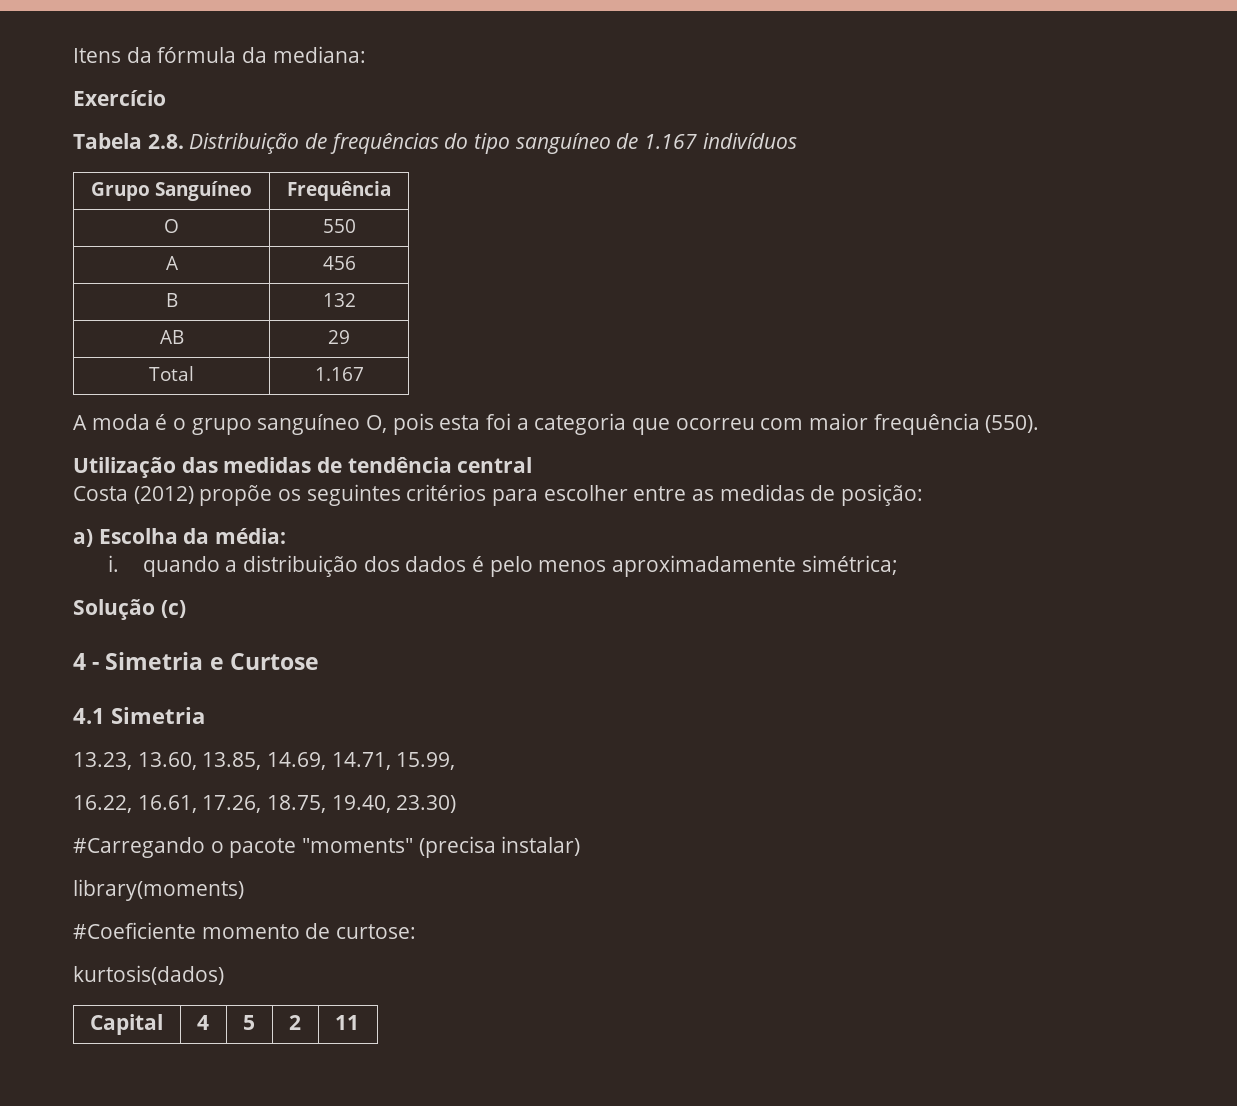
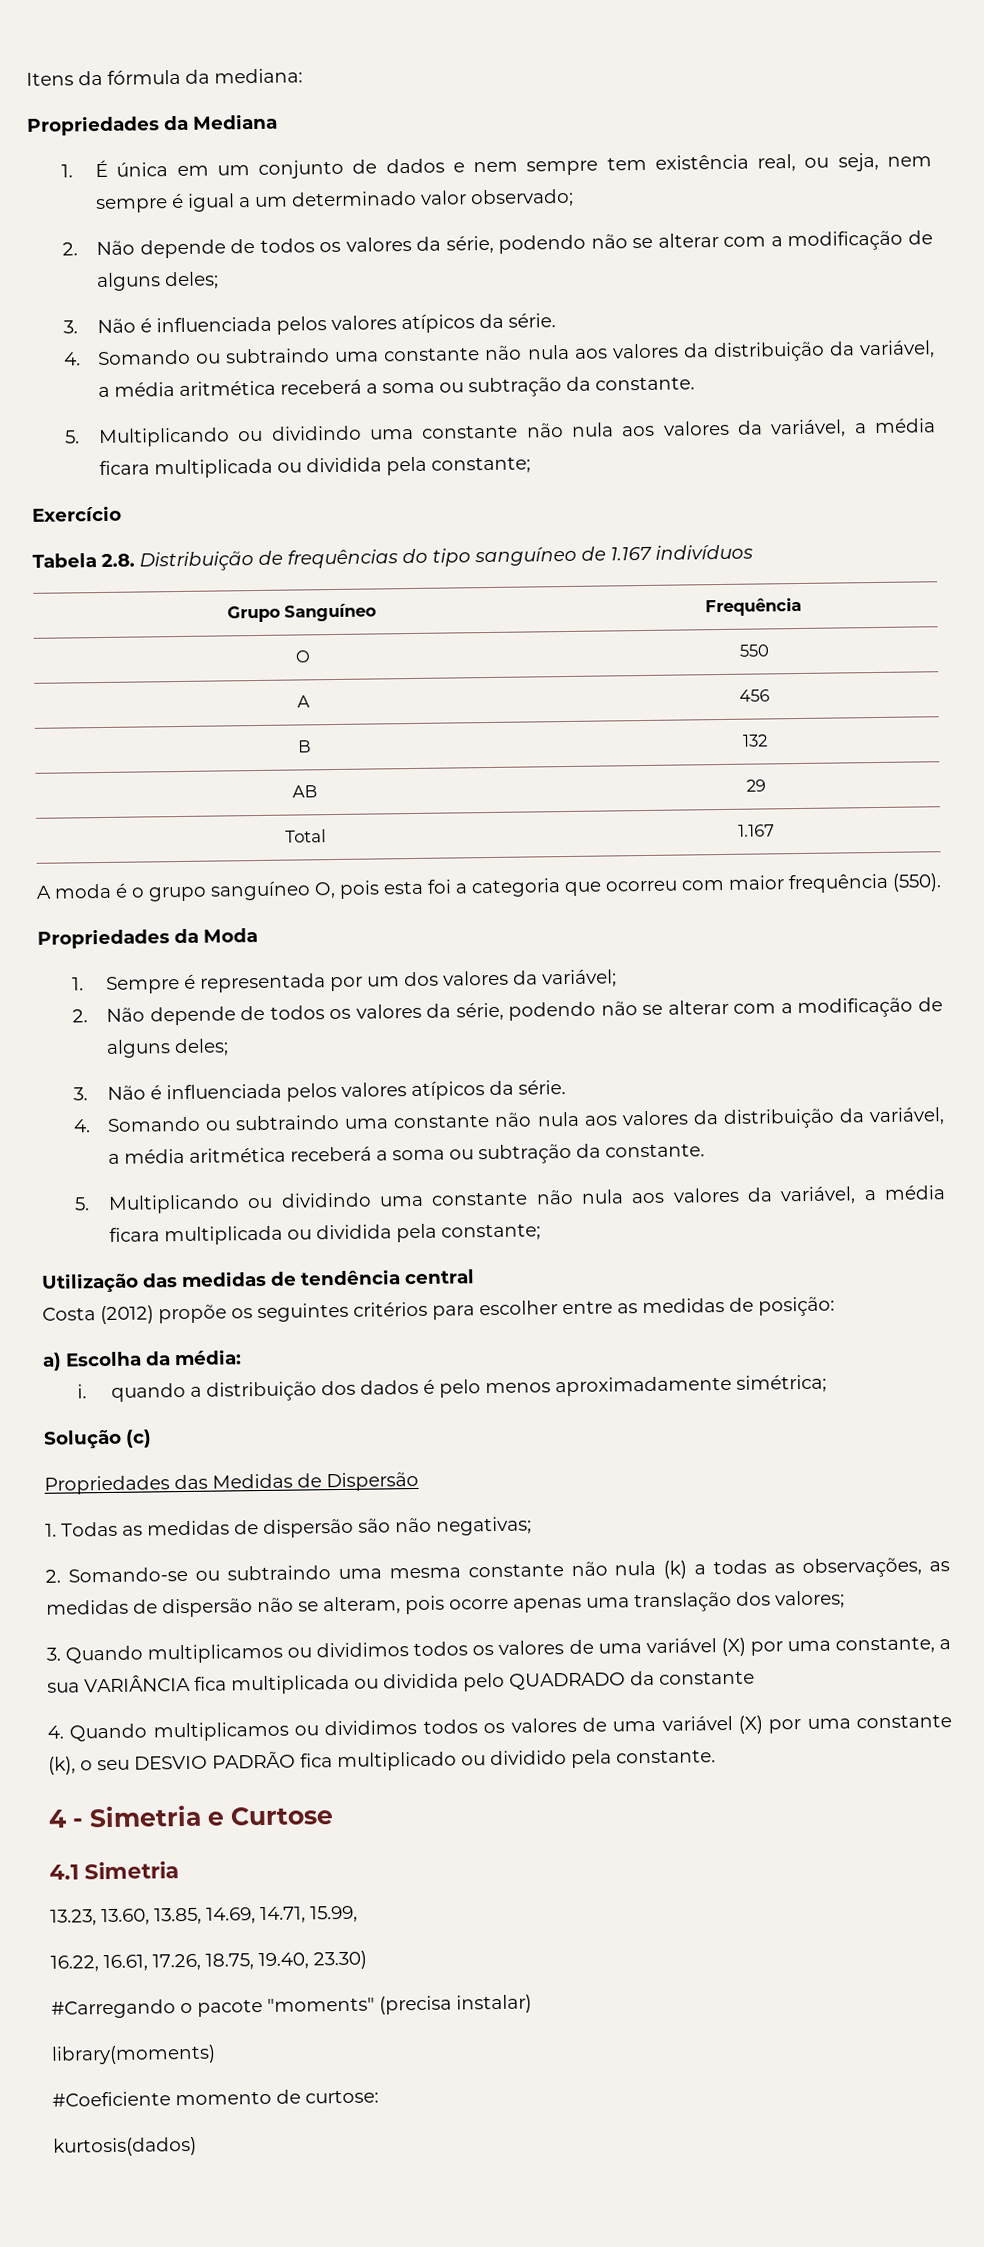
(366, 54) none -> [26,113,278,136] [61,152,932,179] [96,188,575,214] [62,230,933,259] [96,271,220,292] [63,313,557,335] [64,340,935,366] [98,376,696,398] [65,418,936,448] [99,456,532,479] // Propriedades da Mediana // 1. É única em um conjunto de dados e nem sempre tem existência real, ou seja, nem sempre é igual a um determinado valor observado; // 2. Não depende de todos os valores da série, podendo não se alterar com a modificação de alguns deles; // 3. Não é influenciada pelos valores atípicos da série. // 4. Somando ou subtraindo uma constante não nula aos valores da distribuição da variável, a média aritmética receberá a soma ou subtração da constante. // 5. Multiplicando ou dividindo uma constante não nula aos valores da variável, a média ficara multiplicada ou dividida pela constante;
(1040, 424) none -> [37,928,258,949] [72,969,618,994] [72,997,943,1026] [106,1038,230,1058] [73,1080,567,1102] [73,1107,945,1133] [108,1143,706,1165] [74,1185,946,1214] [109,1223,542,1246] // Propriedades da Moda // 1. Sempre é representada por um dos valores da variável; // 2. Não depende de todos os valores da série, podendo não se alterar com a modificação de alguns deles; // 3. Não é influenciada pelos valores atípicos da série. // 4. Somando ou subtraindo uma constante não nula aos valores da distribuição da variável, a média aritmética receberá a soma ou subtração da constante. // 5. Multiplicando ou dividindo uma constante não nula aos valores da variável, a média ficara multiplicada ou dividida pela constante;
(186, 609) none -> [44,1471,419,1495] [45,1516,532,1538] [45,1557,951,1583] [46,1590,845,1618] [46,1636,952,1664] [47,1670,755,1695] [47,1714,953,1742] [48,1749,716,1775] // Propriedades das Medidas de Dispersão // 1. Todas as medidas de dispersão são não negativas; // 2. Somando-se ou subtraindo uma mesma constante não nula (k) a todas as observações, as medidas de dispersão não se alteram, pois ocorre apenas uma translação dos valores; // 3. Quando multiplicamos ou dividimos todos os valores de uma variável (X) por uma constante, a sua VARIÂNCIA fica multiplicada ou dividida pelo QUADRADO da constante // 4. Quando multiplicamos ou dividimos todos os valores de uma variável (X) por uma constante (k), o seu DESVIO PADRÃO fica multiplicado ou dividido pela constante.
[89,1014,163,1035] [196,1015,209,1030] [242,1015,255,1030] [288,1015,301,1030] [334,1015,359,1030] // Capital | 4 | 5 | 2 | 11 -> (197, 2146) none

